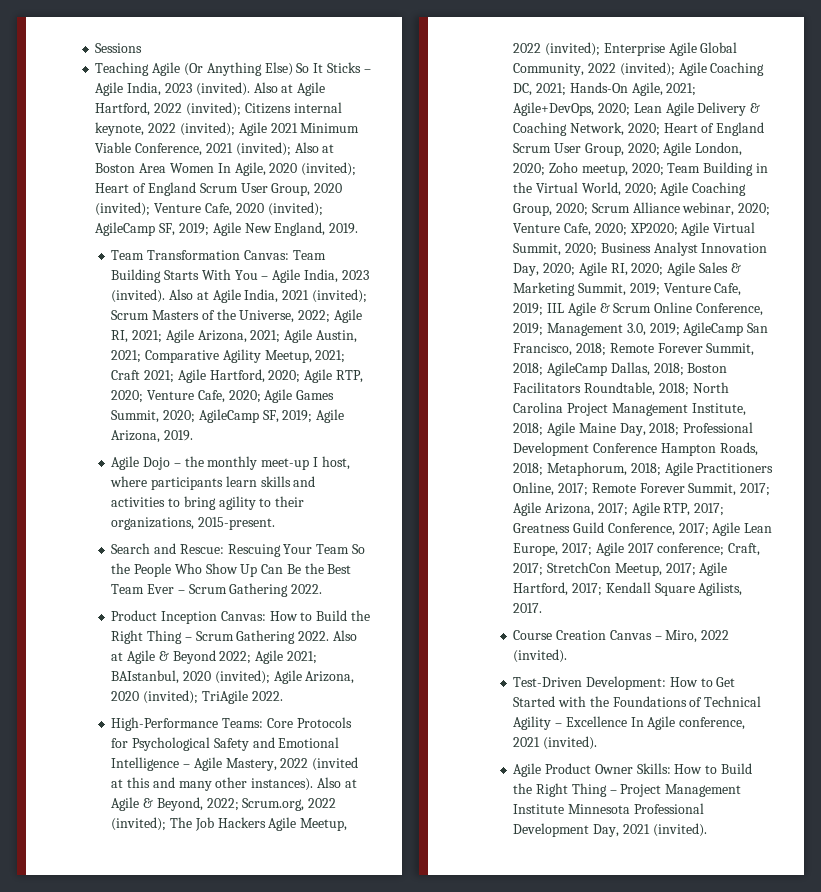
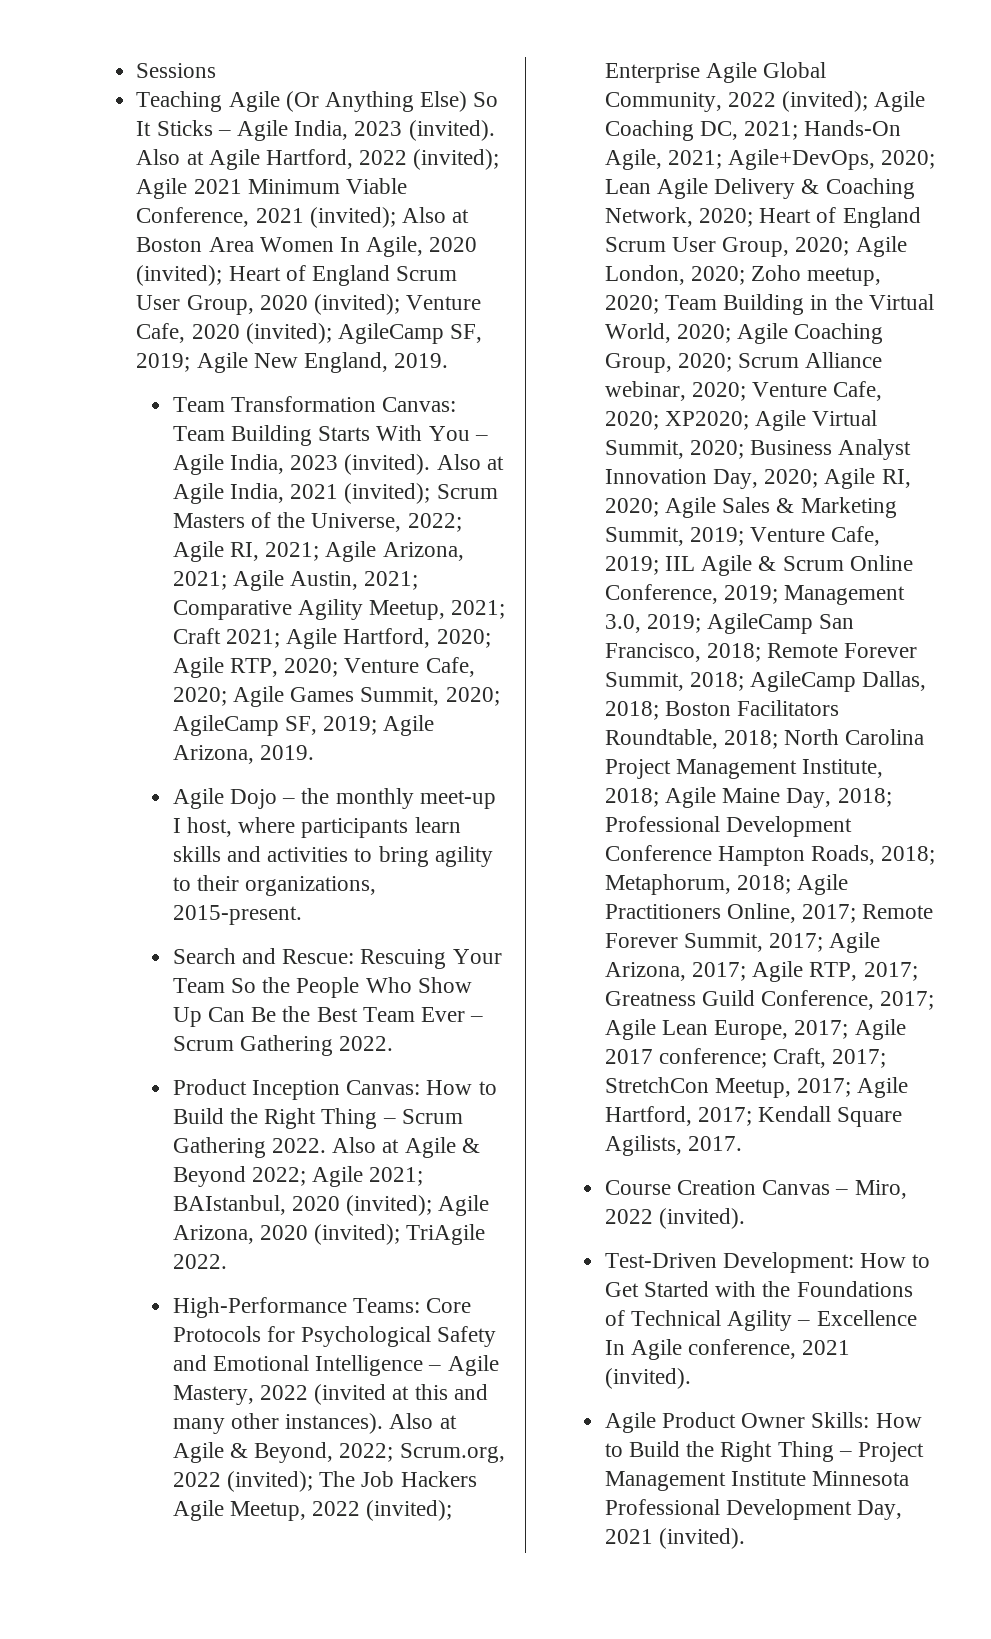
[244,102,342,114] [95,122,235,136] Citizens internal keynote, 2022 (invited); -> (500, 159) none

